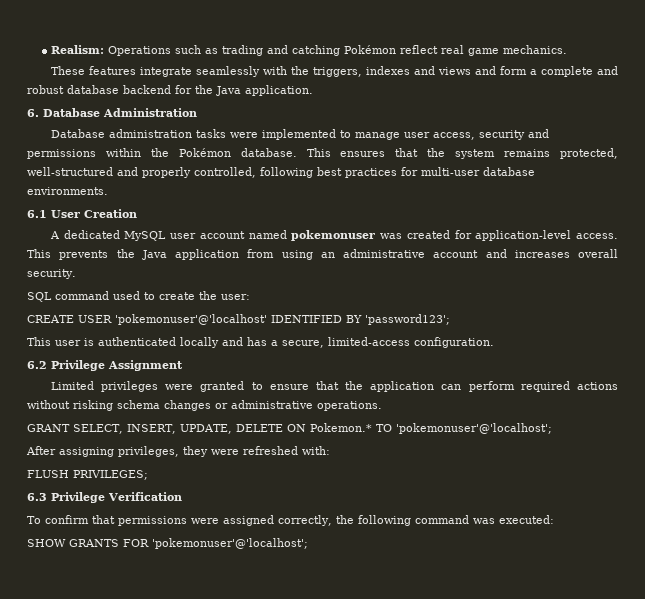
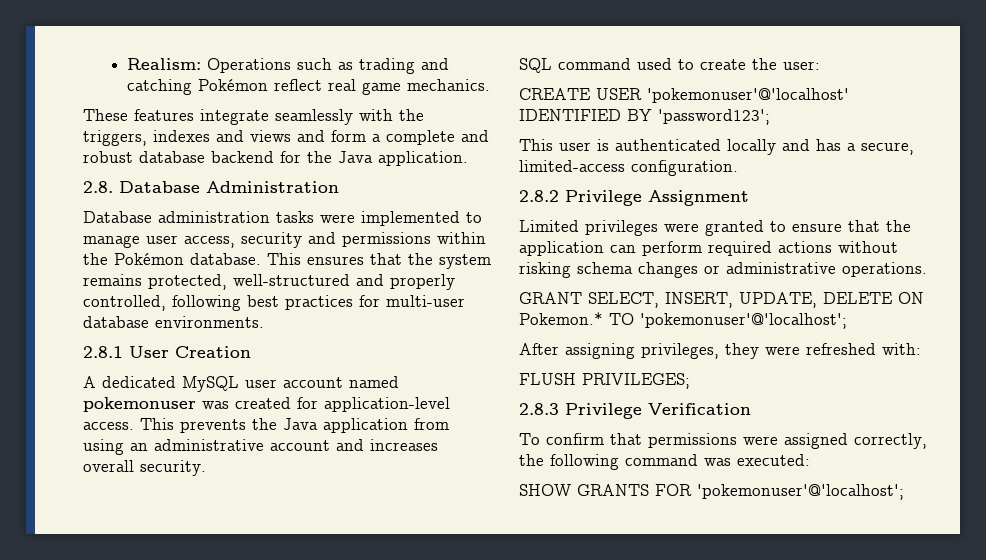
[27,109,39,117] 6. -> [83,181,113,193] 2.8.
[27,210,47,218] 6.1 -> [83,346,123,358] 2.8.1
[27,361,47,369] 6.2 -> [519,190,559,202] 2.8.2
[27,493,47,501] 6.3 -> [519,403,559,415] 2.8.3

